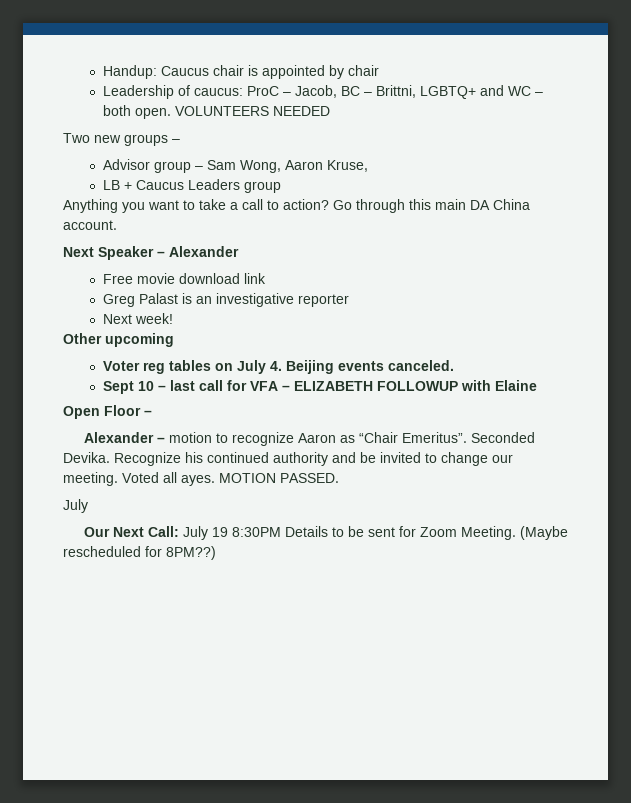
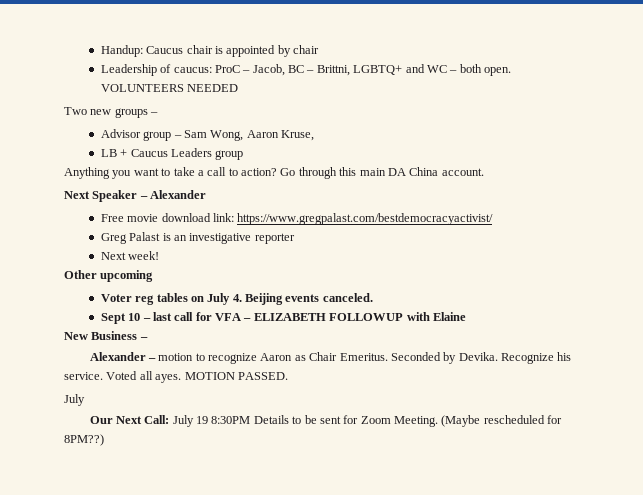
[243,273,266,284] link -> [212,213,494,225] link: https://www.gregpalast.com/bestdemocracyactivist/
[63,405,141,419] Open Floor -> [64,331,138,340] New Business
[358,432,535,443] [63,452,513,466] [63,472,118,486] “Chair Emeritus”. Seconded Devika. Recognize his continued authority and be invited to change our meeting. -> [309,352,572,364] [64,372,103,380] Chair Emeritus. Seconded by Devika. Recognize his service.

